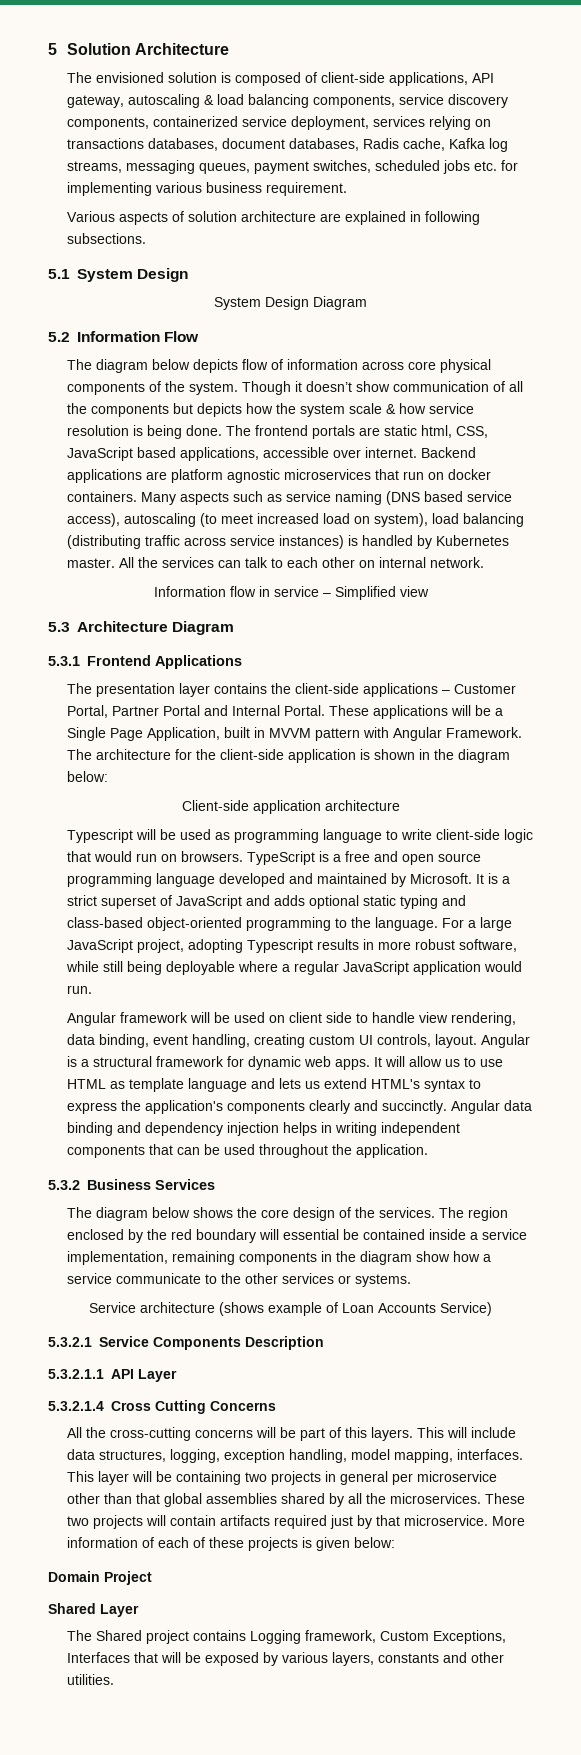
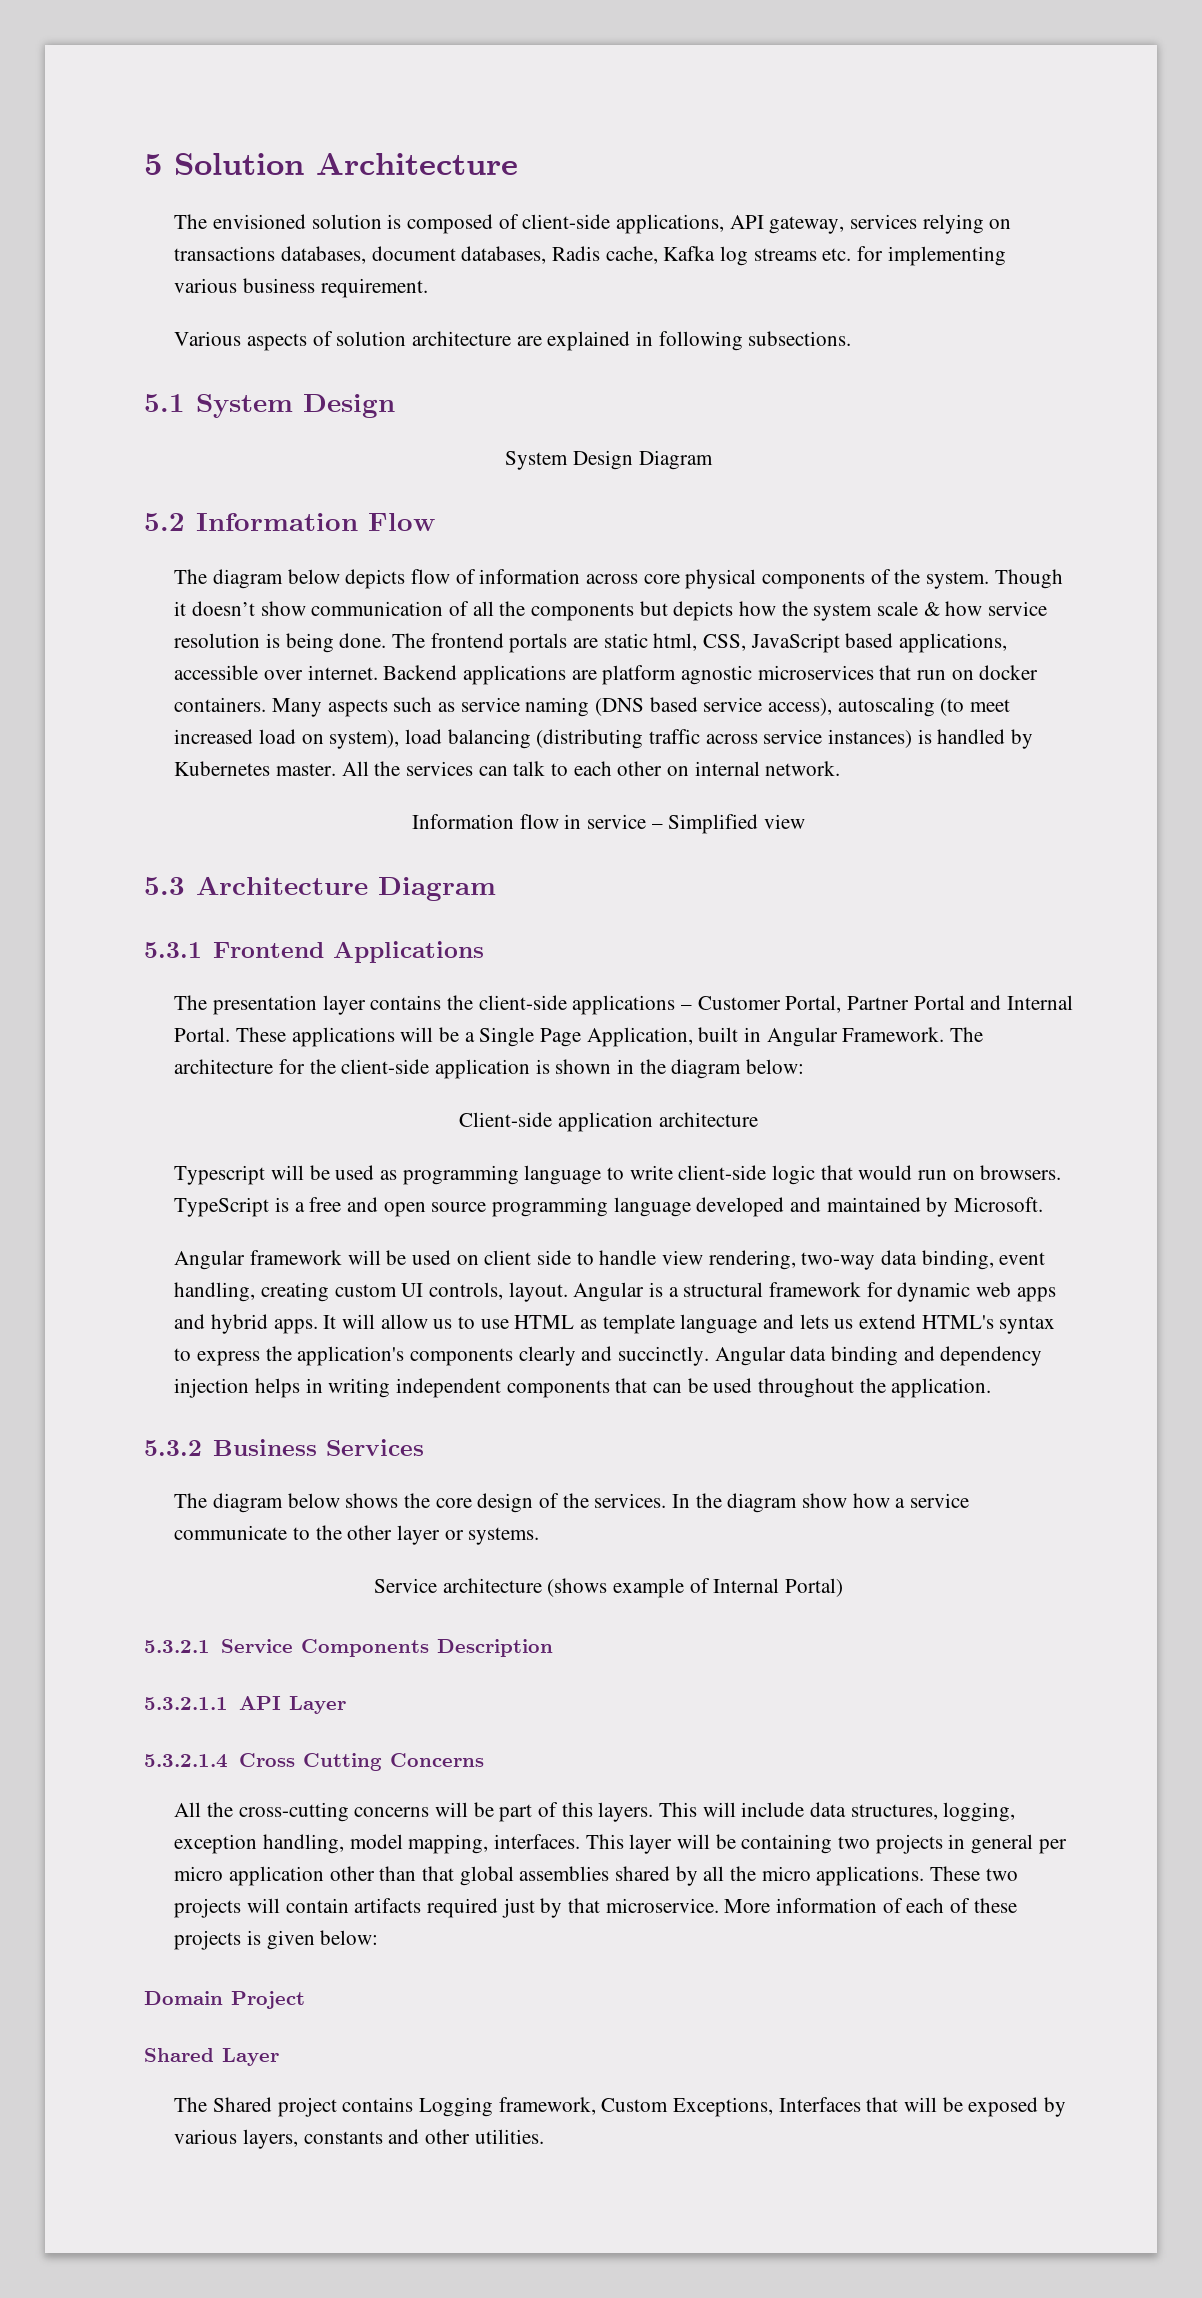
[127,94,508,108] [66,116,369,130] autoscaling & load balancing components, service discovery components, containerized service deployment, -> (845, 225) none
[66,160,470,174] streams, messaging queues, payment switches, scheduled jobs -> [753,248,817,261] streams
[268,727,389,741] MVVM pattern with -> (761, 1034) none
[475,873,510,884] [66,895,466,909] [66,917,512,931] [66,939,517,953] [65,961,522,975] [66,985,92,994] It is a strict superset of JavaScript and adds optional static typing and class-based object-oriented programming to the language. For a large JavaScript project, adopting Typescript results in more robust software, while still being deployable where a regular JavaScript application would run. -> (1043, 1204) none
(516, 1019) none -> [801,1252,876,1270] two-way
(331, 1061) none -> [1016,1287,1056,1302] [174,1314,268,1334] apps and hybrid
[438,1207,508,1221] [66,1229,527,1243] [66,1251,332,1265] The region enclosed by the red boundary will essential be contained inside a service implementation, remaining components in -> [671,1494,690,1508] In
[281,1273,334,1284] services -> [396,1525,440,1545] layer
[342,1302,492,1316] Loan Accounts Service) -> [713,1578,844,1597] Internal Portal)
[416,1471,497,1482] microservice -> [174,1866,324,1886] micro application
[389,1493,481,1504] microservices. -> [761,1866,925,1886] micro applications.

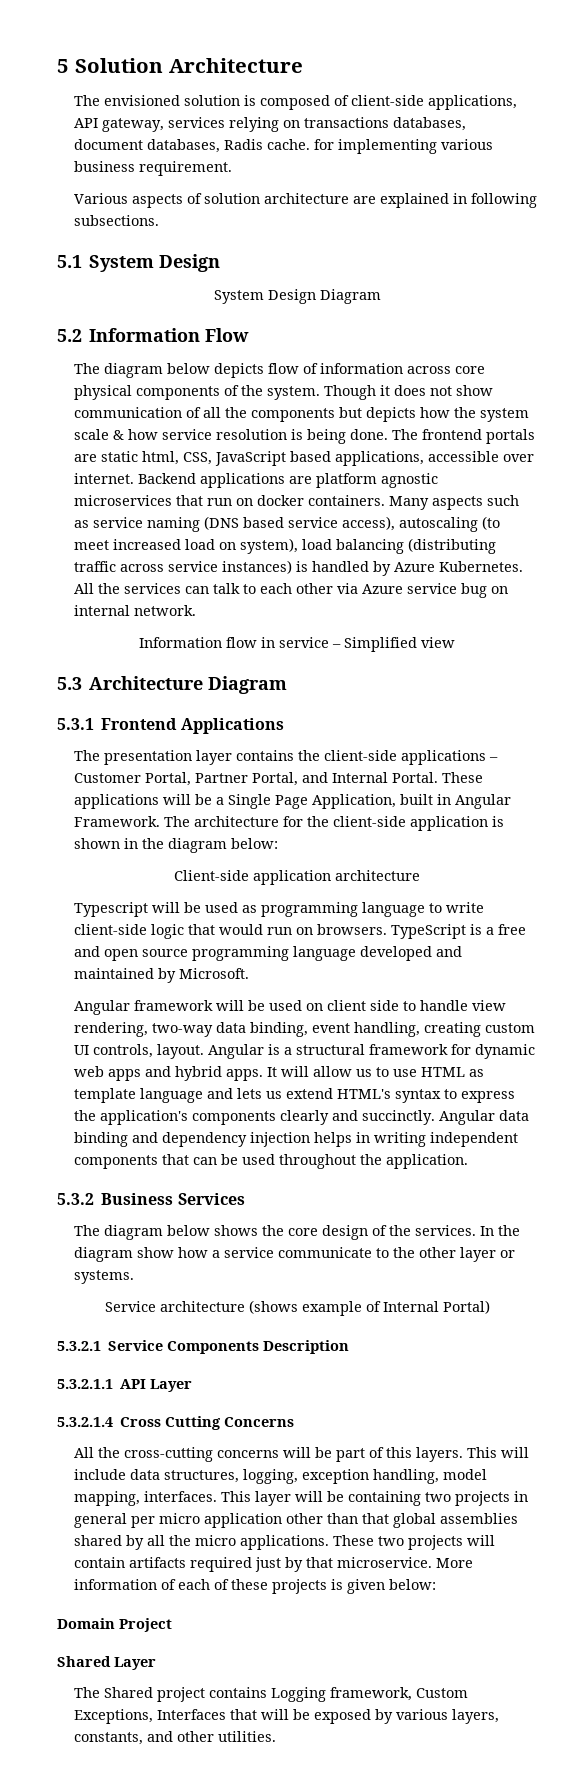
[605,246,852,266] cache, Kafka log streams etc. -> [266,139,310,150] cache.
[191,601,255,616] doesn’t -> [393,385,452,396] does not
[174,761,336,776] Kubernetes master. -> [393,561,523,572] Azure Kubernetes.
(663, 768) none -> [336,583,487,598] via Azure service bug
[913,995,965,1010] Portal -> [251,772,298,786] Portal,
[303,2131,383,2144] constants -> [73,1732,143,1745] constants,

